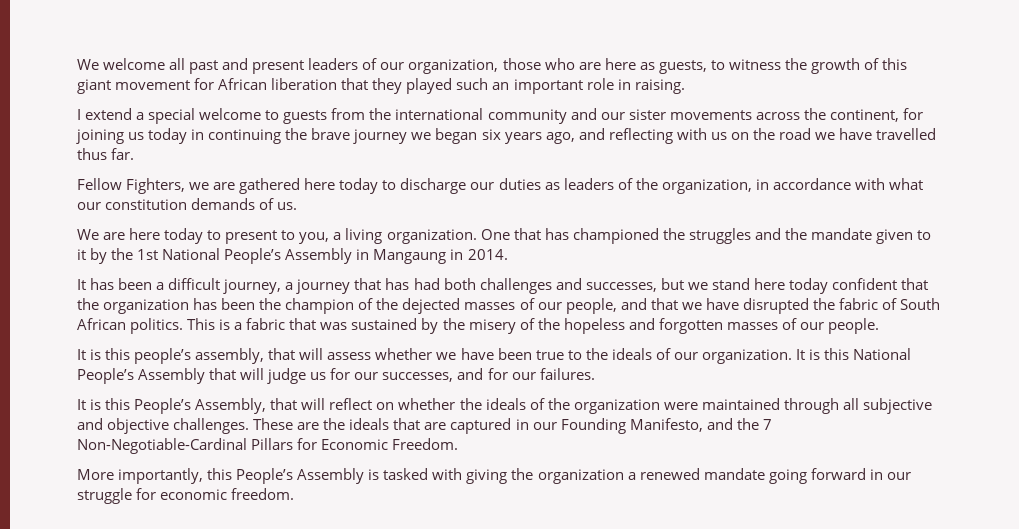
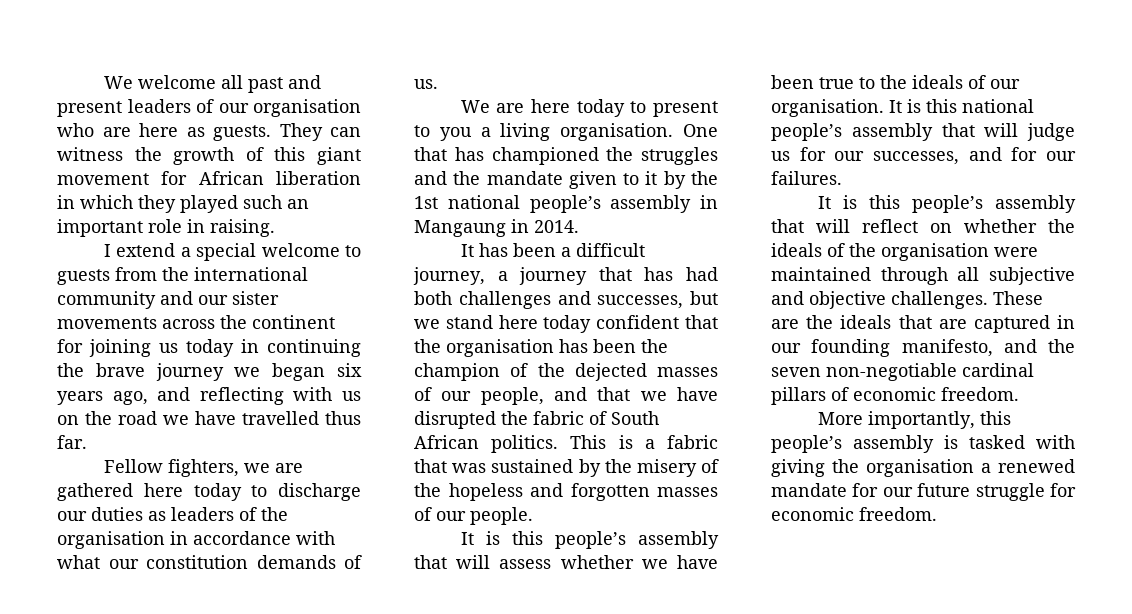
[408,58,541,74] organization, those -> [253,99,361,117] organisation
[658,60,725,74] guests, to -> [213,123,361,141] guests. They can
[341,78,369,90] that -> [57,195,133,209] in which
[829,109,899,122] continent, -> [252,315,335,329] continent
[126,178,186,194] Fighters, -> [167,459,239,477] fighters,
[661,179,752,194] organization, -> [57,531,165,549] organisation
[299,232,330,244] you, -> [439,127,472,141] you
[386,229,477,244] organization. -> [560,123,674,141] organisation.
[162,248,353,264] National People’s Assembly -> [447,195,692,213] national people’s assembly
[103,299,190,314] organization -> [446,339,554,357] organisation
[195,348,265,364] assembly, -> [638,531,719,549] assembly
[701,348,912,364] [77,368,206,384] organization. It is this National People’s Assembly -> [771,99,1034,117] [771,123,933,141] organisation. It is this national people’s assembly
[134,398,267,414] People’s Assembly, -> [911,195,1076,213] people’s assembly
[573,399,660,414] organization -> [881,243,989,261] organisation
[560,418,772,434] [77,438,459,454] Founding Manifesto, and the 7 Non-Negotiable-Cardinal Pillars for Economic Freedom. -> [811,339,1075,357] [771,363,1034,381] [771,387,1019,405] founding manifesto, and the seven non-negotiable cardinal pillars of economic freedom.
[236,468,365,484] People’s Assembly -> [771,435,934,453] people’s assembly
[537,469,624,484] organization -> [866,459,974,477] organisation
[768,468,911,484] going forward in our -> [852,483,971,497] for our future

